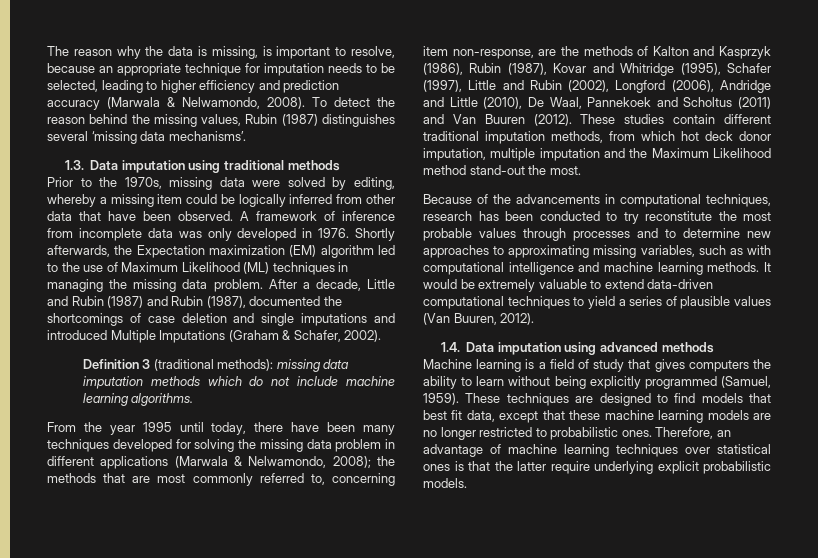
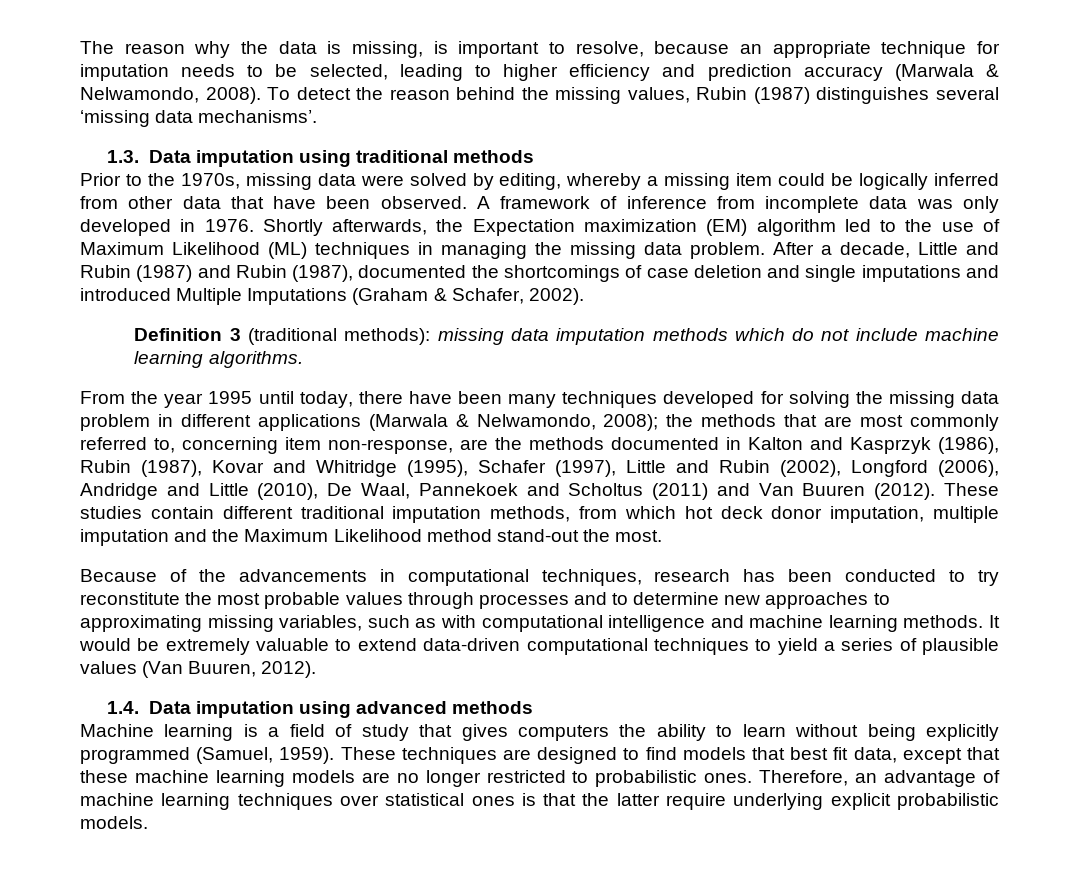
[637,46,649,56] of -> [611,437,741,450] documented in

